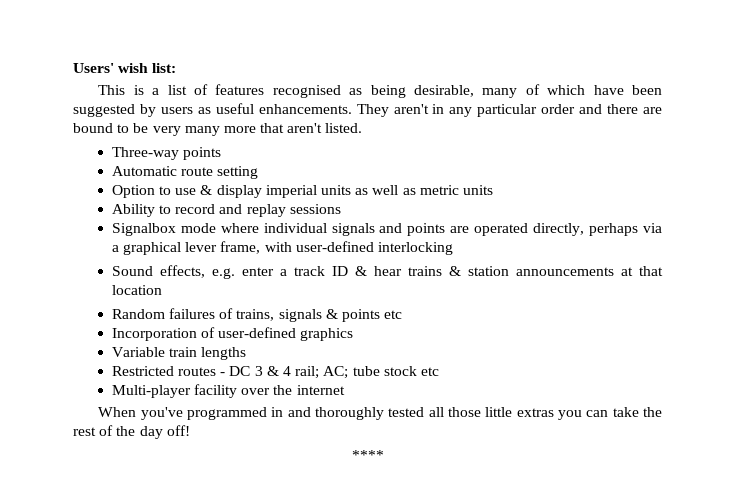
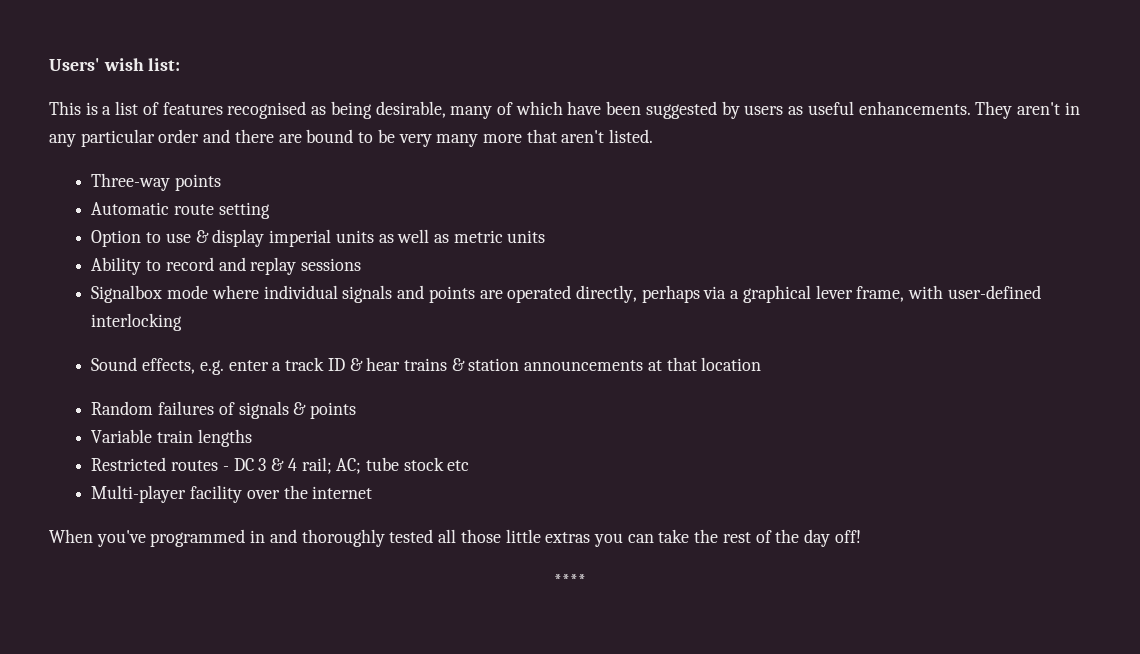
[236,309,275,321] trains, -> (235, 408) none
[384,310,403,319] [111,327,354,341] etc // Incorporation of user-defined graphics -> (357, 410) none

